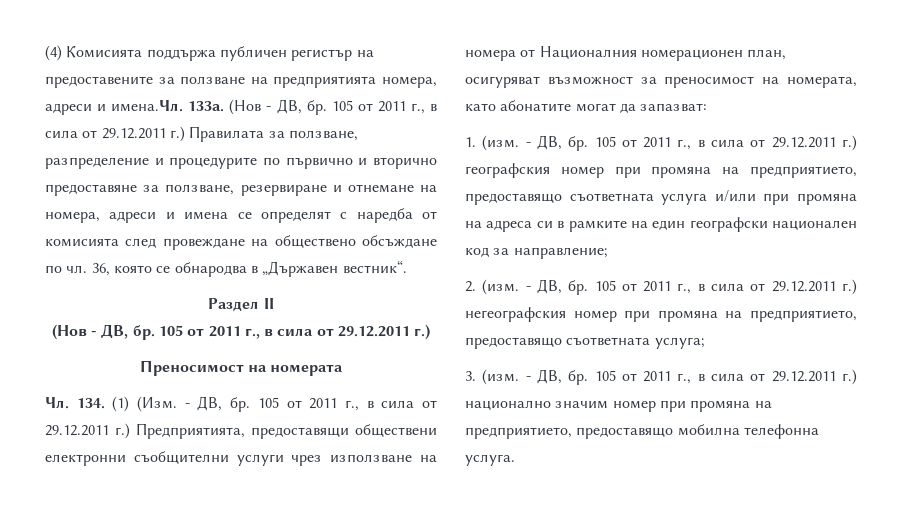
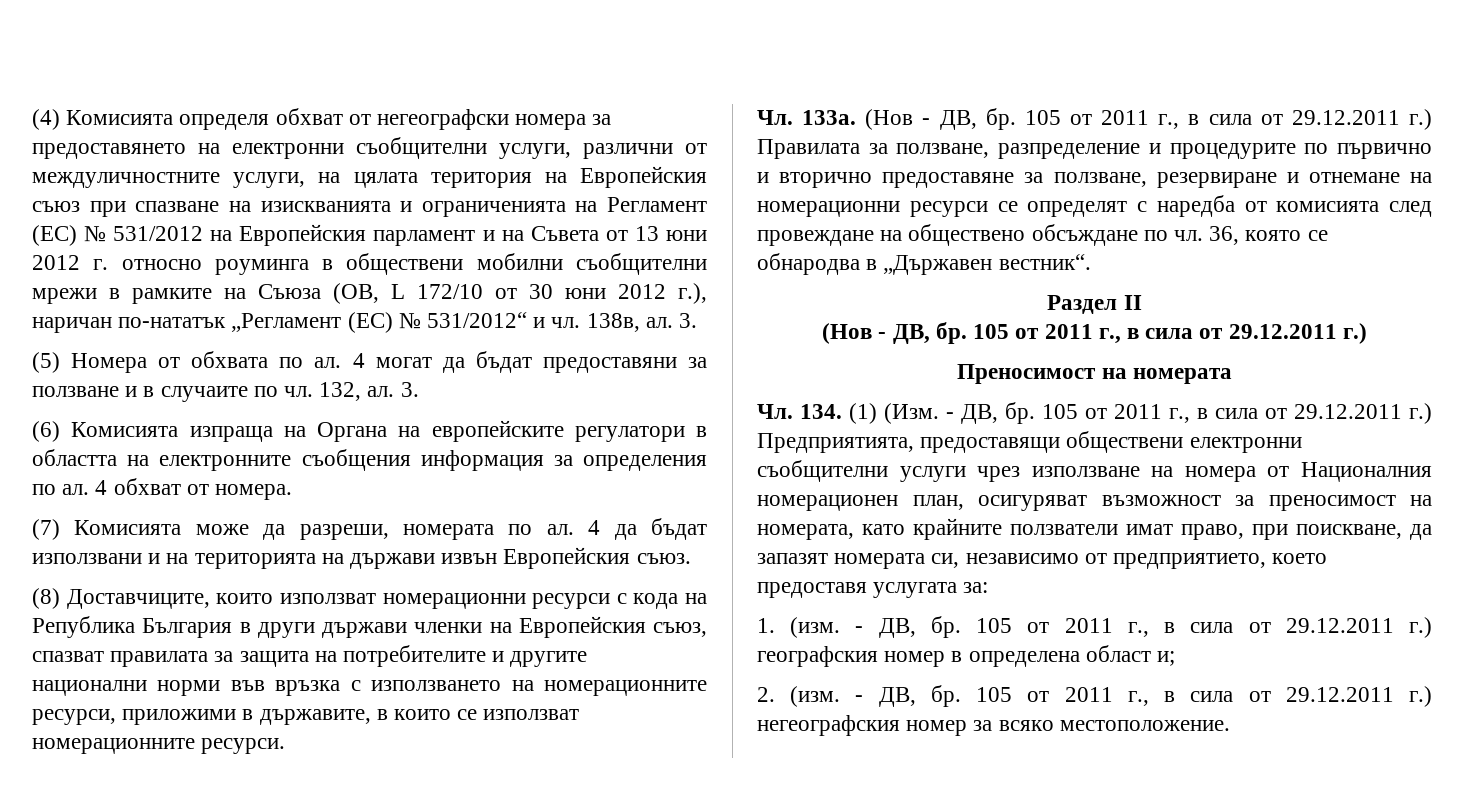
[146,46,374,61] [45,76,437,88] [45,100,184,115] поддържа публичен регистър на предоставените за ползване на предприятията номера, адреси и имена.Чл. -> [179,108,612,130] [32,137,707,159] [32,166,707,188] [32,197,707,217] [32,224,707,246] [32,253,707,275] [32,283,707,304] [32,312,698,333] [32,351,707,373] [32,382,419,402] [32,420,707,442] [32,449,707,471] [32,478,293,500] [32,518,707,540] [32,547,691,569] [32,588,707,609] [32,616,707,638] [32,645,588,667] [32,680,707,696] [32,709,580,725] [32,738,286,754] [757,110,793,125] определя обхват от негеографски номера за предоставянето на електронни съобщителни услуги, различни от междуличностните услуги, на цялата територия на Европейския съюз при спазване на изискванията и ограниченията на Регламент (ЕС) № 531/2012 на Европейския парламент и на Съвета от 13 юни 2012 г. относно роуминга в обществени мобилни съобщителни мрежи в рамките на Съюза (OB, L 172/10 от 30 юни 2012 г.), наричан по-нататък „Регламент (ЕС) № 531/2012“ и чл. 138в, ал. 3. // (5) Номера от обхвата по ал. 4 могат да бъдат предоставяни за ползване и в случаите по чл. 132, ал. 3. // (6) Комисията изпраща на Органа на европейските регулатори в областта на електронните съобщения информация за определения по ал. 4 обхват от номера. // (7) Комисията може да разреши, номерата по ал. 4 да бъдат използвани и на територията на държави извън Европейския съюз. // (8) Доставчиците, които използват номерационни ресурси с кода на Република България в други държави членки на Европейския съюз, спазват правилата за защита на потребителите и другите национални норми във връзка с използването на номерационните ресурси, приложими в държавите, в които се използват номерационните ресурси. // Чл.
[45,211,229,223] номера, адреси и имена -> [757,201,988,217] номерационни ресурси
[500,100,708,114] абонатите могат да запазват: -> [913,518,1432,540] [757,553,1328,569] [757,582,989,598] крайните ползватели имат право, при поискване, да запазят номерата си, независимо от предприятието, което предоставя услугата за:
[614,166,857,178] [465,190,857,205] [465,217,857,232] [465,247,608,259] при промяна на предприятието, предоставящо съответната услуга и/или при промяна на адреса си в рамките на един географски национален код за направление; -> [951,645,1176,667] в определена област и;
[624,310,857,322] [465,337,705,349] [465,369,858,385] [465,400,772,412] [465,424,819,439] [465,454,515,466] при промяна на предприятието, предоставящо съответната услуга; // 3. (изм. - ДВ, бр. 105 от 2011 г., в сила от 29.12.2011 г.) национално значим номер при промяна на предприятието, предоставящо мобилна телефонна услуга. -> [973,720,1230,731] за всяко местоположение.

